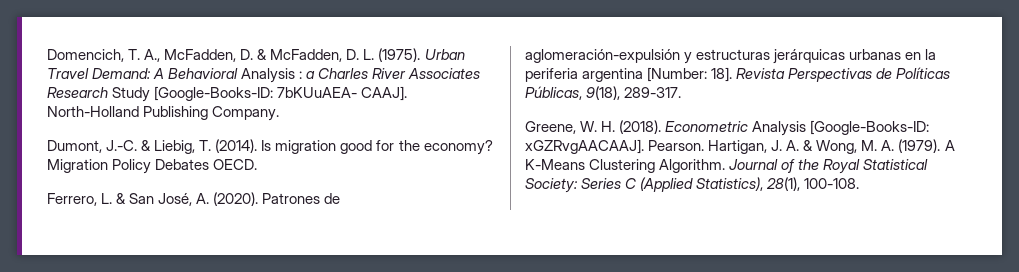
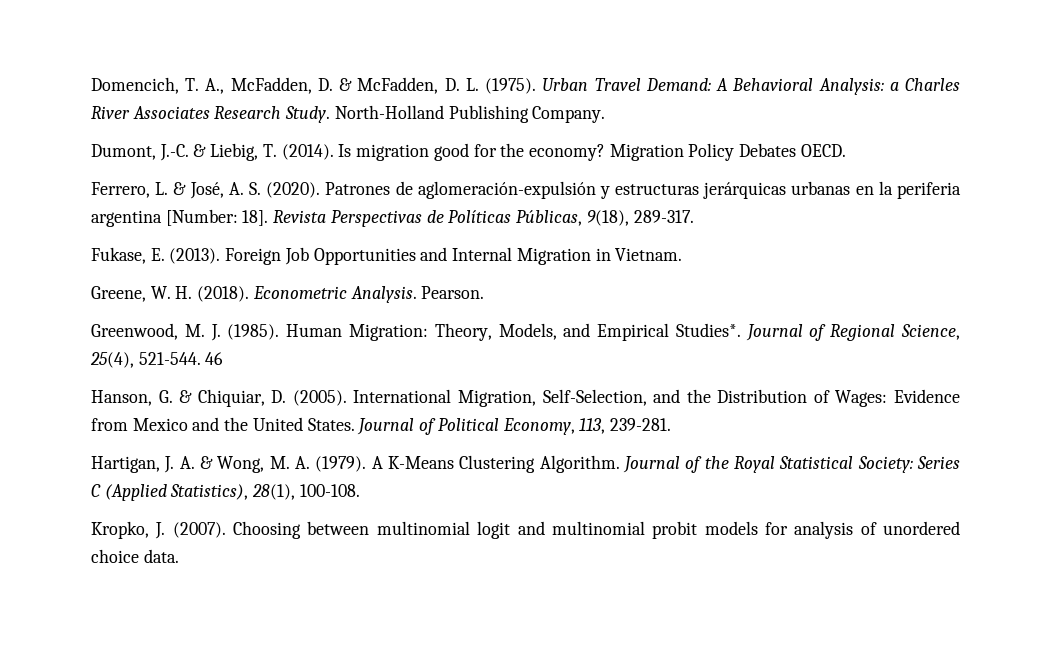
[241,68,303,83] Analysis : -> [818,78,884,95] Analysis:
[112,86,408,102] Study [Google-Books-ID: 7bKUuAEA- CAAJ]. -> [285,106,331,123] Study.
[129,193,155,204] San -> (187, 188) none
(210, 198) none -> [248,182,261,195] S.
(682, 92) none -> [91,247,683,265] // Fukase, E. (2013). Foreign Job Opportunities and Internal Migration in Vietnam.
[752,120,930,136] [525,139,705,154] Analysis [Google-Books-ID: xGZRvgAACAAJ]. Pearson. -> [350,286,485,303] [91,323,961,341] [90,352,224,368] [91,389,960,407] [91,417,671,435] Analysis. Pearson. // Greenwood, M. J. (1985). Human Migration: Theory, Models, and Empirical Studies*. Journal of Regional Science, 25(4), 521-544. 46 // Hanson, G. & Chiquiar, D. (2005). International Migration, Self-Selection, and the Distribution of Wages: Evidence from Mexico and the United States. Journal of Political Economy, 113, 239-281. //
(860, 183) none -> [91,521,961,539] [91,549,179,563] // Kropko, J. (2007). Choosing between multinomial logit and multinomial probit models for analysis of unordered choice data.

